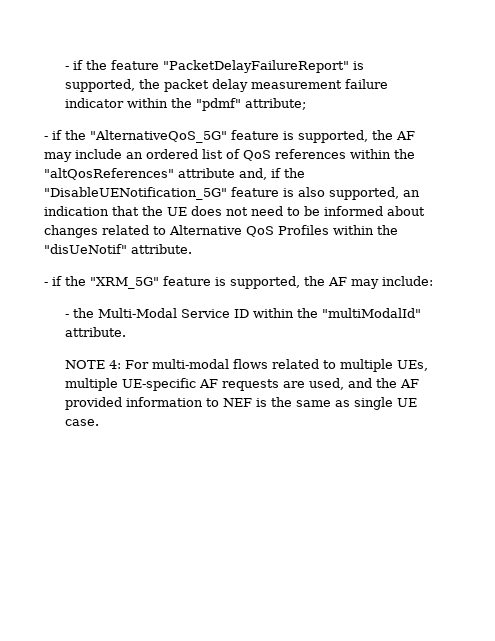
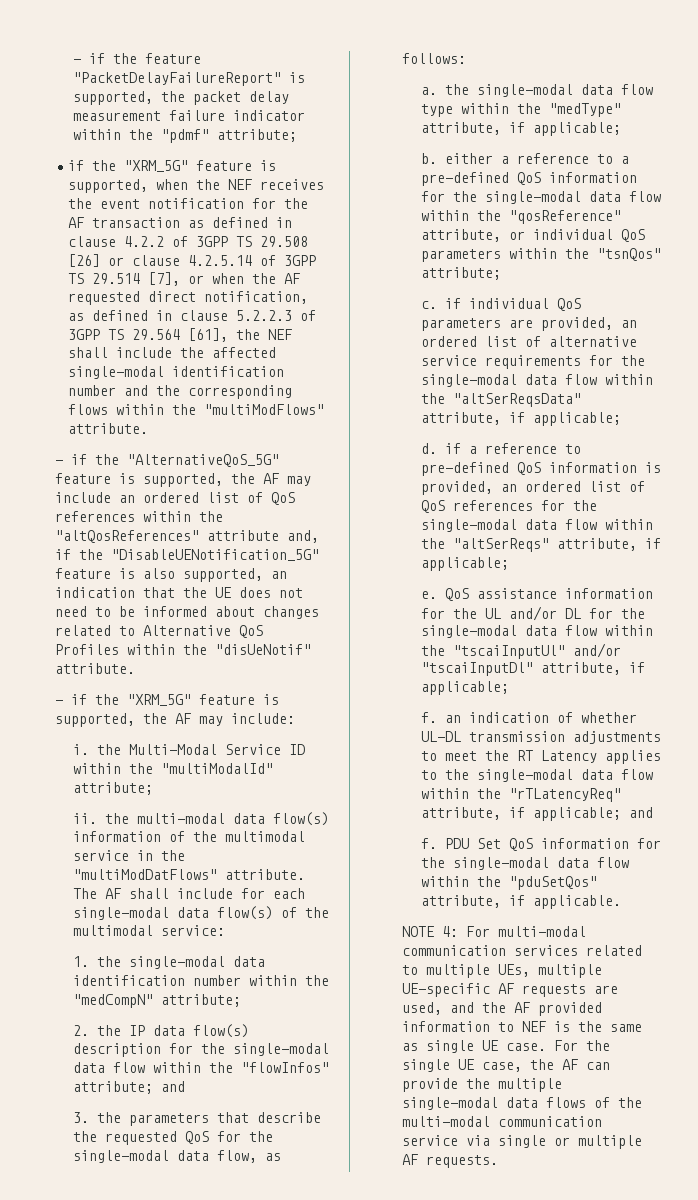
(307, 104) none -> [68,160,277,172] [68,179,325,193] [68,198,309,209] [68,217,293,228] [68,236,309,247] [68,254,317,267] [68,272,301,286] [68,291,309,305] [68,310,317,321] [68,328,293,342] [68,347,277,358] [68,366,285,379] [68,385,293,399] [68,404,325,415] [68,423,149,434] // if the "XRM_5G" feature is supported, when the NEF receives the event notification for the AF transaction as defined in clause 4.2.2 of 3GPP TS 29.508 [26] or clause 4.2.5.14 of 3GPP TS 29.514 [7], or when the AF requested direct notification, as defined in clause 5.2.2.3 of 3GPP TS 29.564 [61], the NEF shall include the affected single-modal identification number and the corresponding flows within the "multiModFlows" attribute.
[65,314,70,318] - -> [73,744,90,755] i.
[65,327,127,337] attribute. -> [73,782,154,795] [73,812,330,826] [73,831,306,842] [73,850,186,861] [73,869,306,880] [73,888,306,899] [73,906,330,920] [73,925,226,936] [73,956,266,969] [73,975,330,986] [73,994,242,1008] [73,1024,250,1038] [73,1043,330,1057] [73,1062,330,1073] [73,1081,186,1094] [73,1112,322,1126] [73,1131,274,1145] [73,1150,282,1163] [402,53,467,64] [420,84,653,97] [420,103,621,117] [420,122,621,136] [420,153,629,164] [420,172,637,186] [420,191,661,204] [420,210,621,224] [420,229,645,242] [420,248,661,262] [420,267,501,280] [420,298,581,311] [420,317,637,331] [420,336,637,347] [420,355,645,369] [420,374,653,387] [420,393,581,407] [420,412,621,426] [420,443,581,454] [420,462,661,476] [420,481,645,495] [420,500,597,513] [420,519,653,532] [420,538,661,552] [420,557,509,571] [420,588,653,601] [420,606,645,621] [420,625,653,638] [420,643,621,659] [420,662,645,676] [420,681,509,695] [420,712,637,723] [420,731,661,744] [420,750,661,764] [420,769,653,782] [420,788,621,802] [420,807,653,821] [420,838,661,851] [420,857,629,870] [420,876,597,890] [420,895,621,909] attribute; // ii. the multi-modal data flow(s) information of the multimodal service in the "multiModDatFlows" attribute. The AF shall include for each single-modal data flow(s) of the multimodal service: // 1. the single-modal data identification number within the "medCompN" attribute; // 2. the IP data flow(s) description for the single-modal data flow within the "flowInfos" attribute; and // 3. the parameters that describe the requested QoS for the single-modal data flow, as follows: // a. the single-modal data flow type within the "medType" attribute, if applicable; // b. either a reference to a pre-defined QoS information for the single-modal data flow within the "qosReference" attribute, or individual QoS parameters within the "tsnQos" attribute; // c. if individual QoS parameters are provided, an ordered list of alternative service requirements for the single-modal data flow within the "altSerReqsData" attribute, if applicable; // d. if a reference to pre-defined QoS information is provided, an ordered list of QoS references for the single-modal data flow within the "altSerReqs" attribute, if applicable; // e. QoS assistance information for the UL and/or DL for the single-modal data flow within the "tscaiInputUl" and/or "tscaiInputDl" attribute, if applicable; // f. an indication of whether UL-DL transmission adjustments to meet the RT Latency applies to the single-modal data flow within the "rTLatencyReq" attribute, if applicable; and // f. PDU Set QoS information for the single-modal data flow within the "pduSetQos" attribute, if applicable.
[233,359,269,369] flows -> [402,945,579,956] communication services
(100, 422) none -> [554,1040,611,1051] [402,1059,611,1072] [402,1078,563,1092] [402,1097,643,1110] [402,1116,603,1127] [402,1135,643,1149] [402,1154,499,1168] For the single UE case, the AF can provide the multiple single-modal data flows of the multi-modal communication service via single or multiple AF requests.

